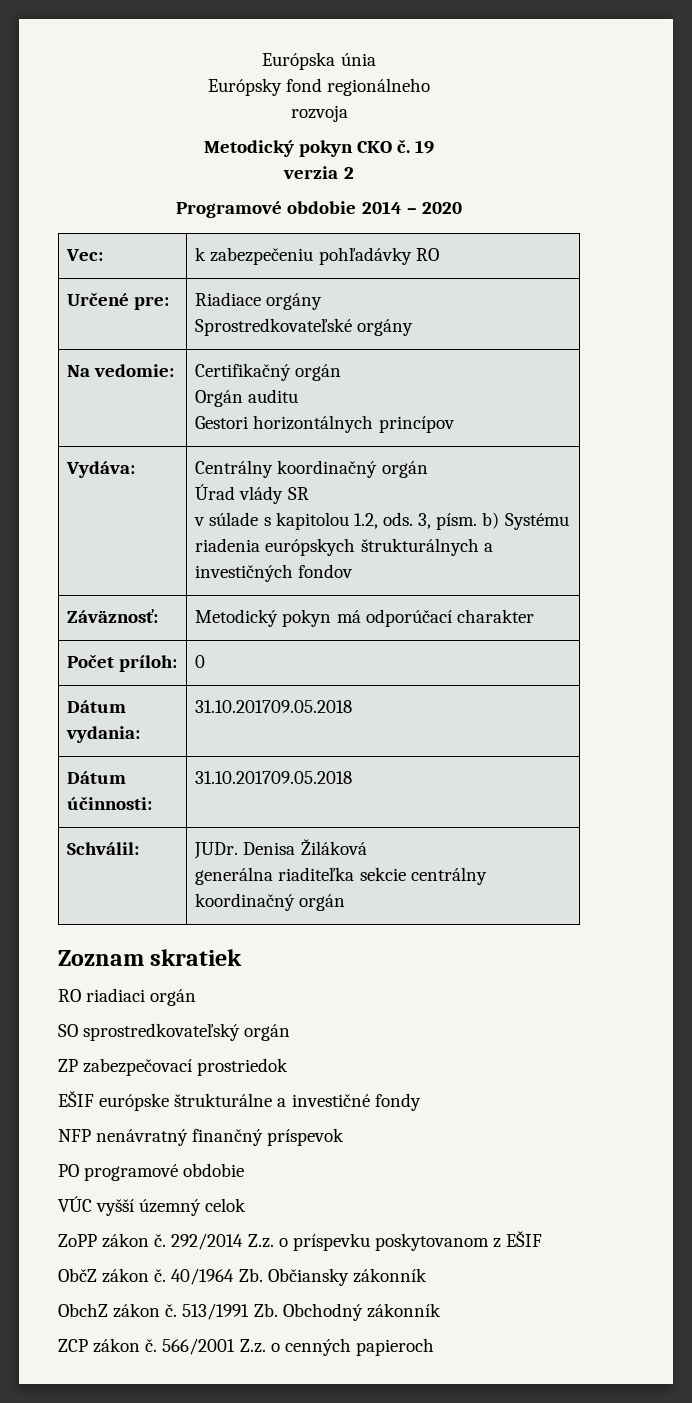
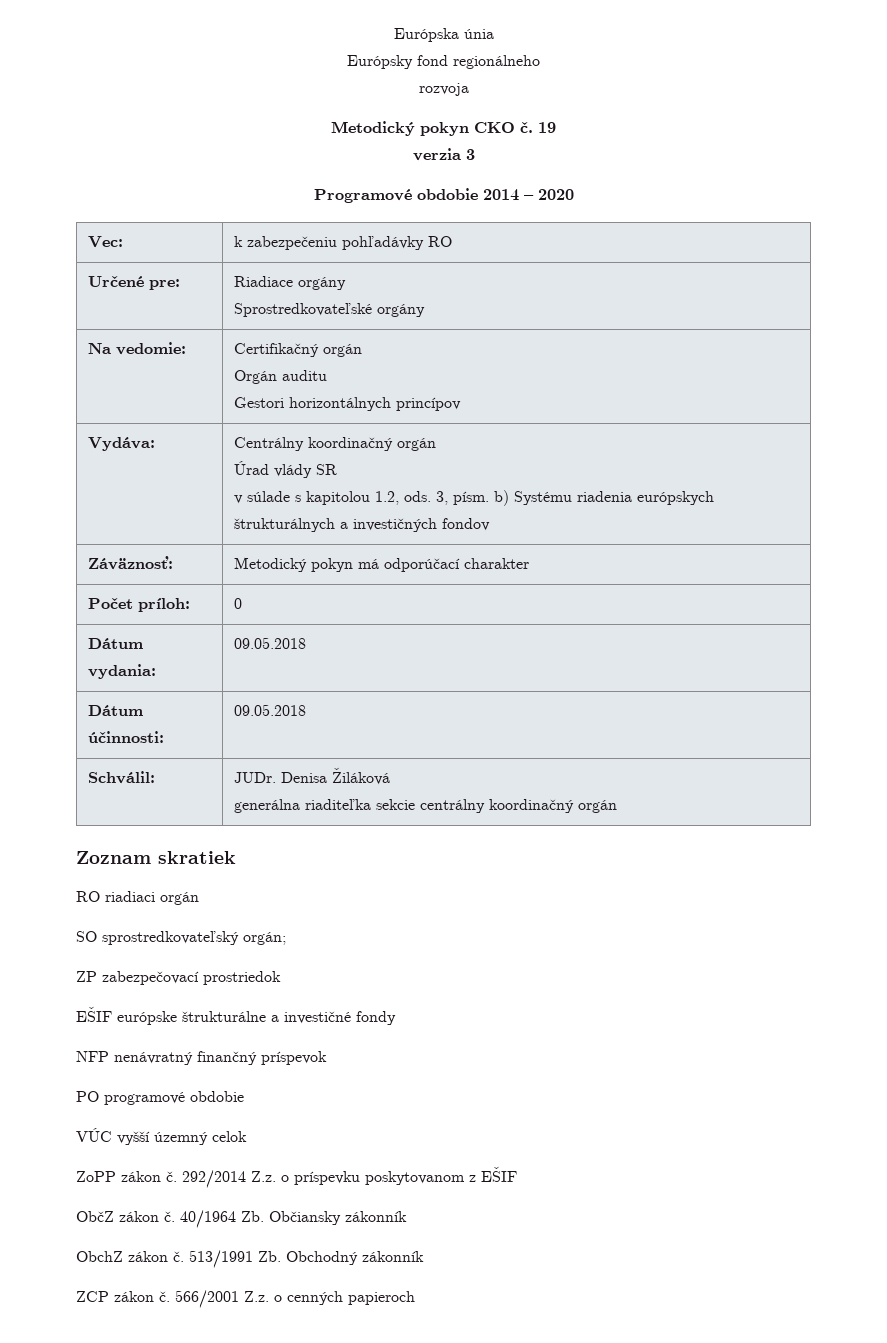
[343,167,354,179] 2 -> [465,149,475,160] 3
[195,700,353,713] 31.10.201709.05.2018 -> [234,637,307,649] 09.05.2018
[195,771,353,784] 31.10.201709.05.2018 -> [234,704,307,716] 09.05.2018
[244,1024,291,1041] orgán -> [243,932,286,945] orgán;

